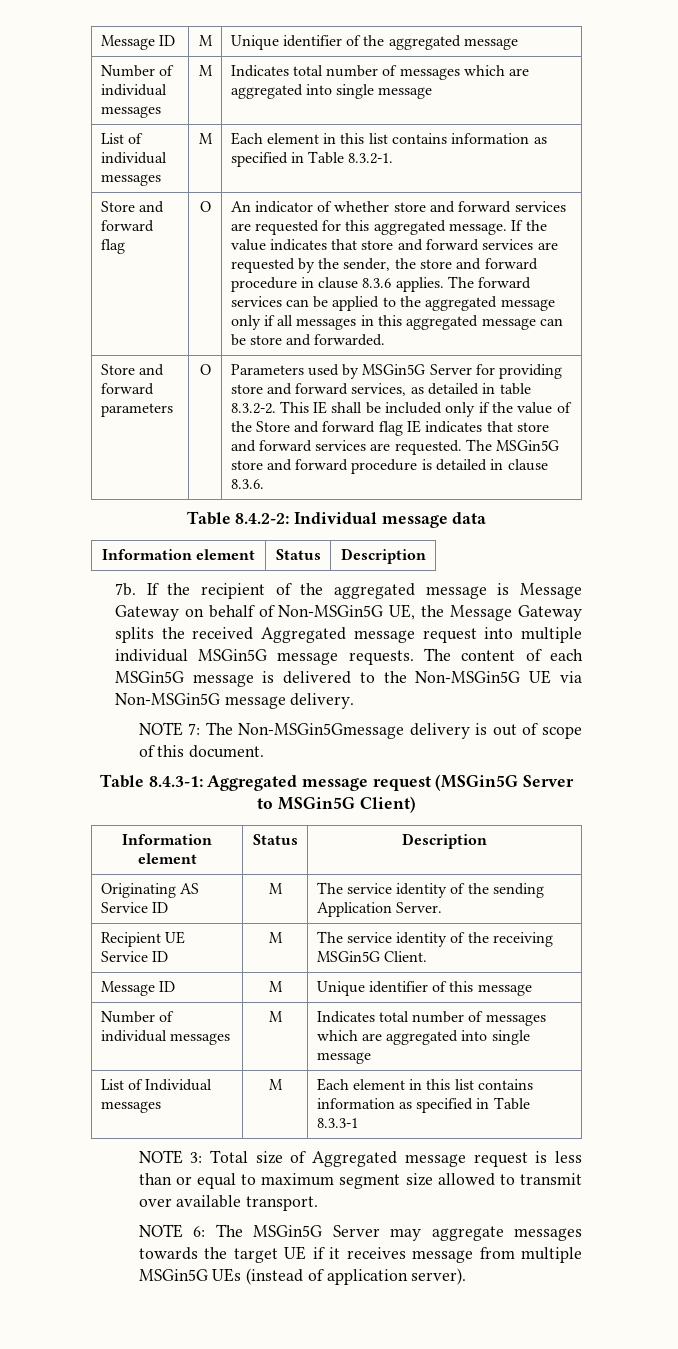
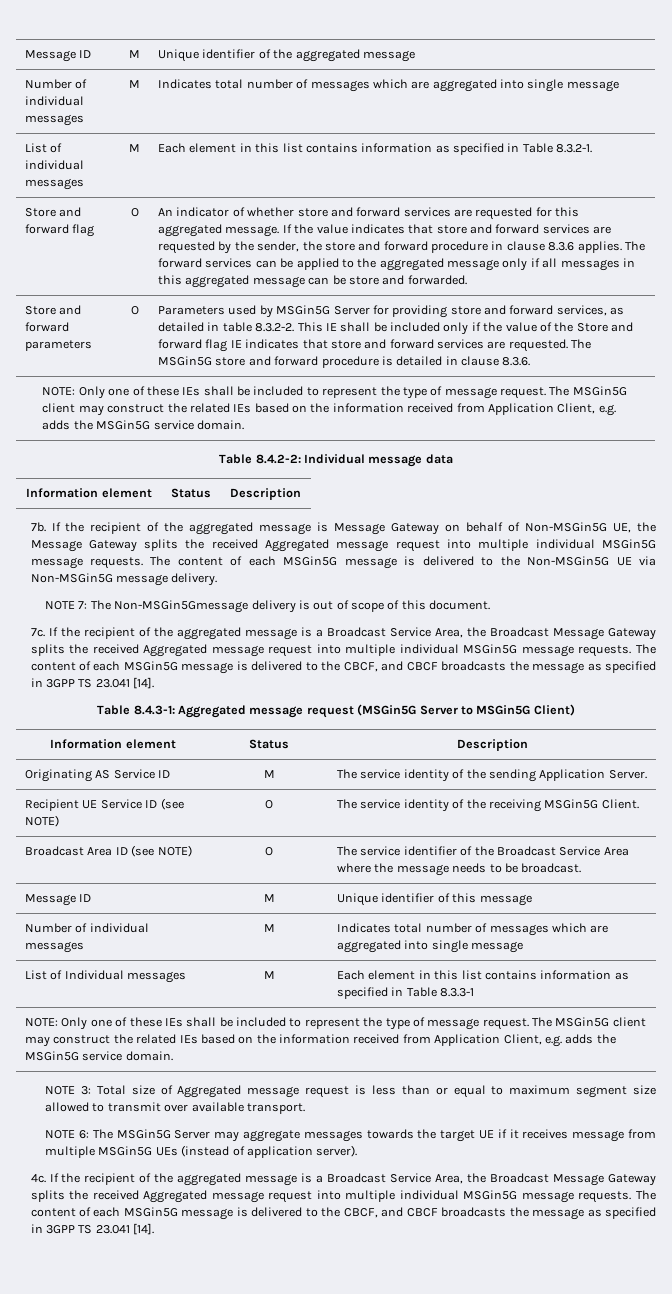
(264, 484) none -> [42,386,627,399] [42,403,616,416] [42,420,244,430] // NOTE: Only one of these IEs shall be included to represent the type of message request. The MSGin5G client may construct the related IEs based on the information received from Application Client, e.g. adds the MSGin5G service domain.
(265, 751) none -> [30,627,656,640] [30,644,656,657] [30,661,656,674] [30,677,155,689] // 7c. If the recipient of the aggregated message is a Broadcast Service Area, the Broadcast Message Gateway splits the received Aggregated message request into multiple individual MSGin5G message requests. The content of each MSGin5G message is delivered to the CBCF, and CBCF broadcasts the message as specified in 3GPP TS 23.041 [14].
[268,932,283,943] | M -> [160,798,184,810] [25,815,60,827] [265,800,273,809] (see NOTE) | O
(427, 956) none -> [25,845,192,857] [265,847,273,856] [337,846,629,856] [337,863,582,876] // Broadcast Area ID (see NOTE) | O | The service identifier of the Broadcast Service Area where the message needs to be broadcast.
(358, 1123) none -> [25,1017,646,1030] [25,1034,616,1047] [25,1051,173,1061] // NOTE: Only one of these IEs shall be included to represent the type of message request. The MSGin5G client may construct the related IEs based on the information received from Application Client, e.g. adds the MSGin5G service domain.
(467, 1276) none -> [30,1173,656,1186] [30,1190,656,1203] [30,1207,656,1220] [30,1223,155,1235] // 4c. If the recipient of the aggregated message is a Broadcast Service Area, the Broadcast Message Gateway splits the received Aggregated message request into multiple individual MSGin5G message requests. The content of each MSGin5G message is delivered to the CBCF, and CBCF broadcasts the message as specified in 3GPP TS 23.041 [14].

